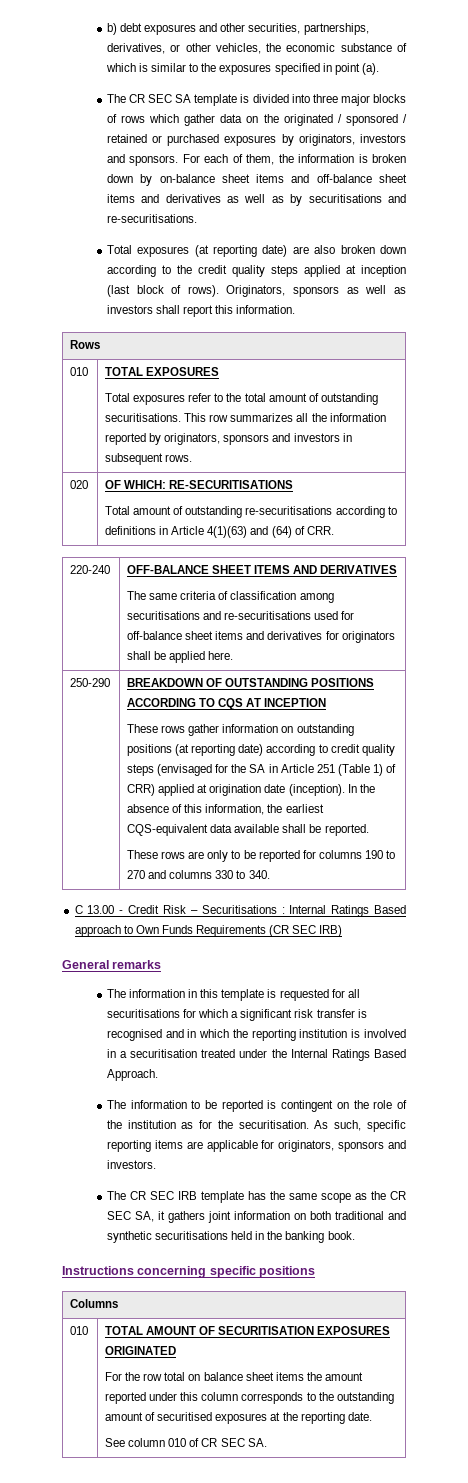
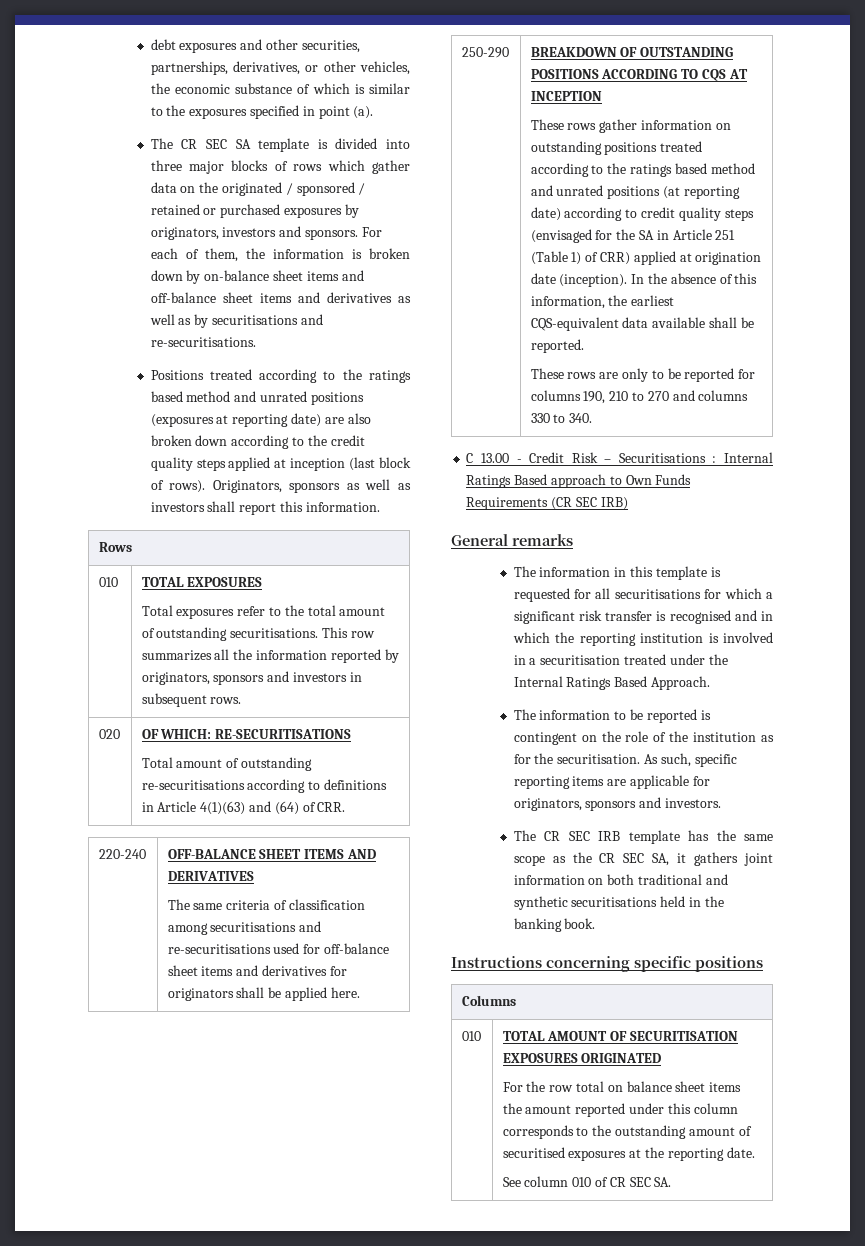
[106,23,117,35] b) -> (150, 44) none
[106,245,209,257] Total exposures (at -> [150,369,411,383] [150,391,364,405] [150,414,229,427] Positions treated according to the ratings based method and unrated positions (exposures at
(173, 750) none -> [660,141,703,152] [530,163,755,177] [530,185,661,199] treated according to the ratings based method and unrated positions
[364,850,383,859] 190 -> [583,391,629,404] 190, 210

